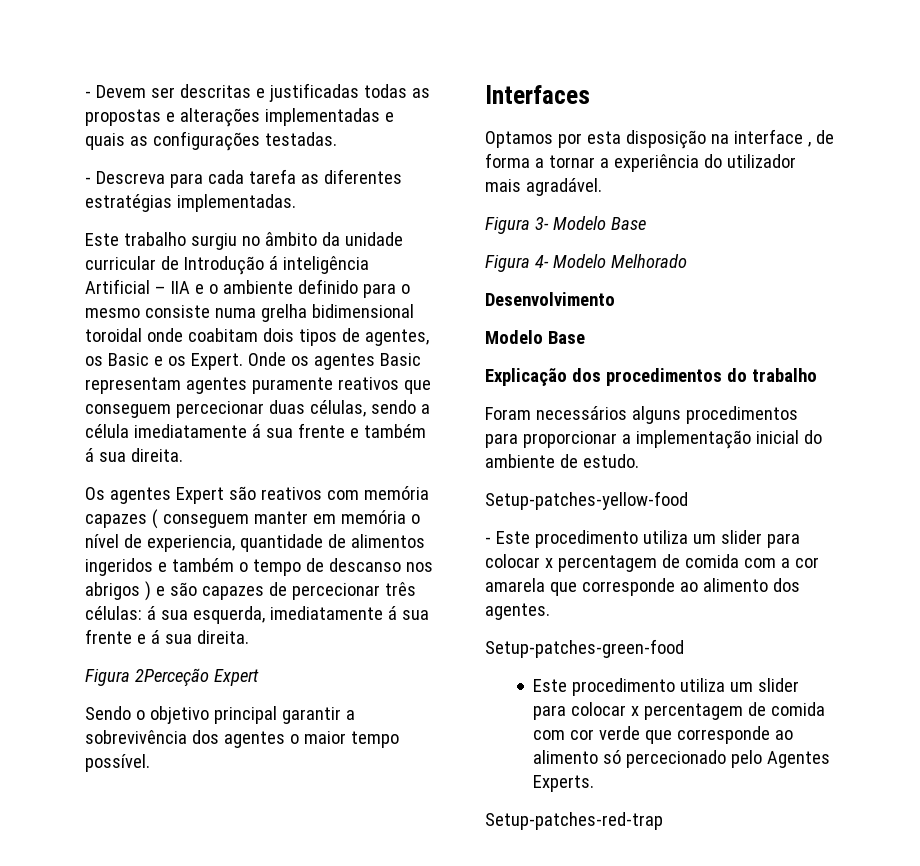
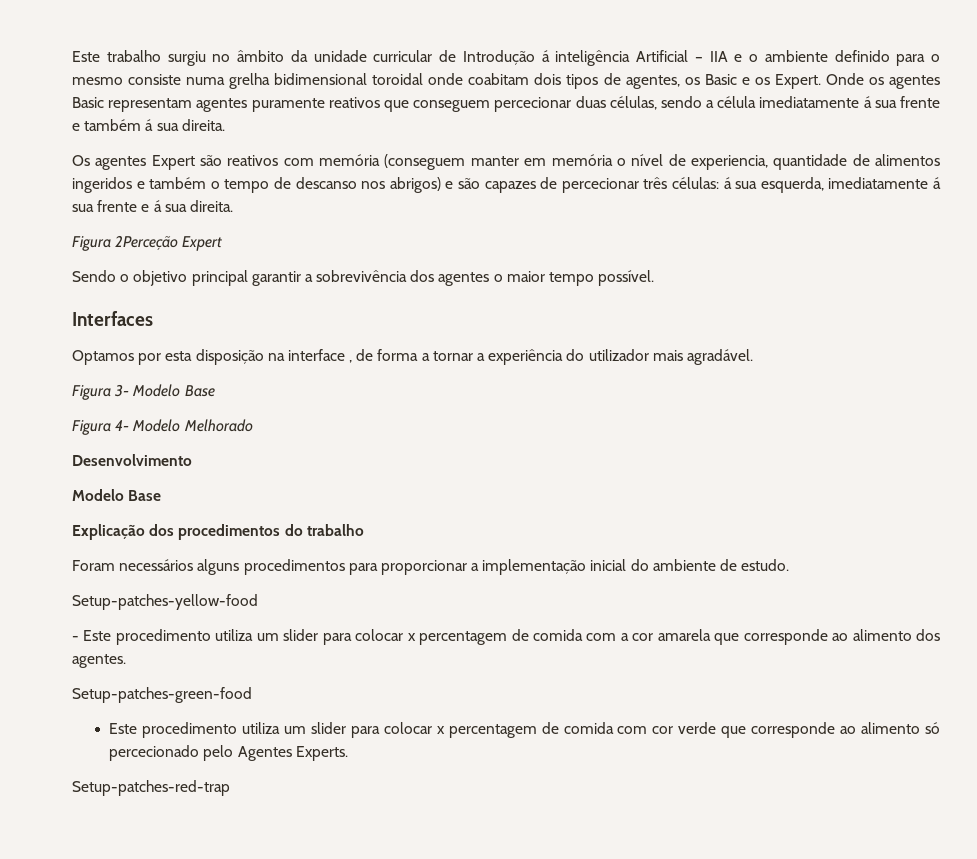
[85,83,430,102] [85,108,394,127] [85,131,337,151] [85,169,402,188] [85,194,296,212] - Devem ser descritas e justificadas todas as propostas e alterações implementadas e quais as configurações testadas. // - Descreva para cada tarefa as diferentes estratégias implementadas. // -> (72, 56) none
[85,509,249,529] capazes ( conseguem -> [384,154,466,170] (conseguem
[85,581,151,601] abrigos ) -> [389,177,441,193] abrigos)

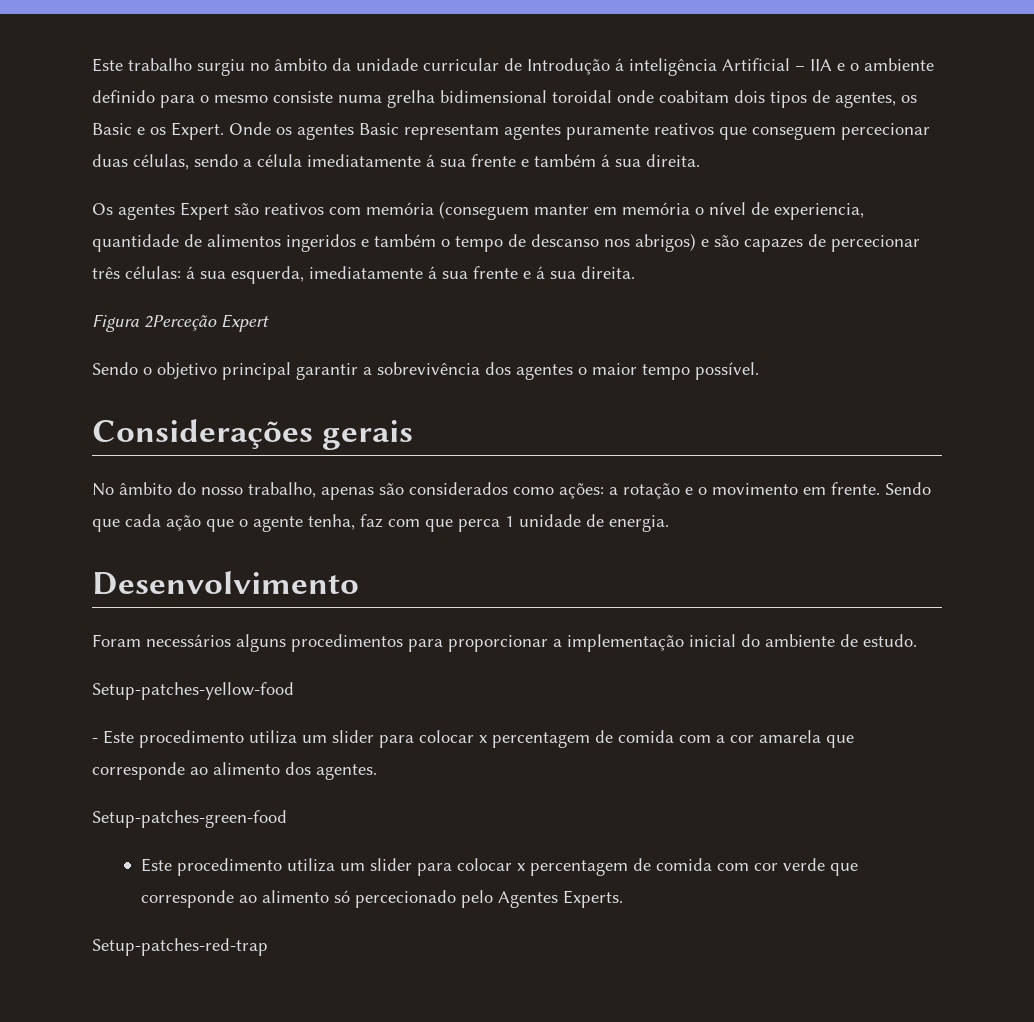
[72,311,153,326] [72,349,753,365] [72,384,215,400] [72,419,253,435] [72,454,192,466] [72,489,162,501] [72,524,364,540] Interfaces // Optamos por esta disposição na interface , de forma a tornar a experiência do utilizador mais agradável. // Figura 3- Modelo Base // Figura 4- Modelo Melhorado // Desenvolvimento // Modelo Base // Explicação dos procedimentos do trabalho -> [92,419,414,450] [92,482,931,500] [92,514,669,532] [92,571,359,595] Considerações gerais // No âmbito do nosso trabalho, apenas são considerados como ações: a rotação e o movimento em frente. Sendo que cada ação que o agente tenha, faz com que perca 1 unidade de energia. // Desenvolvimento

